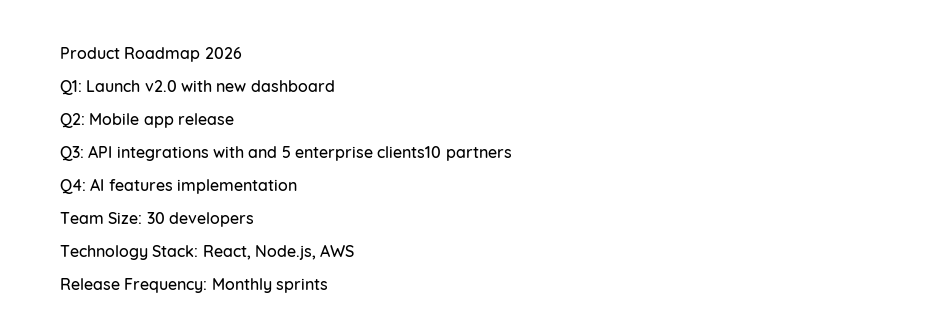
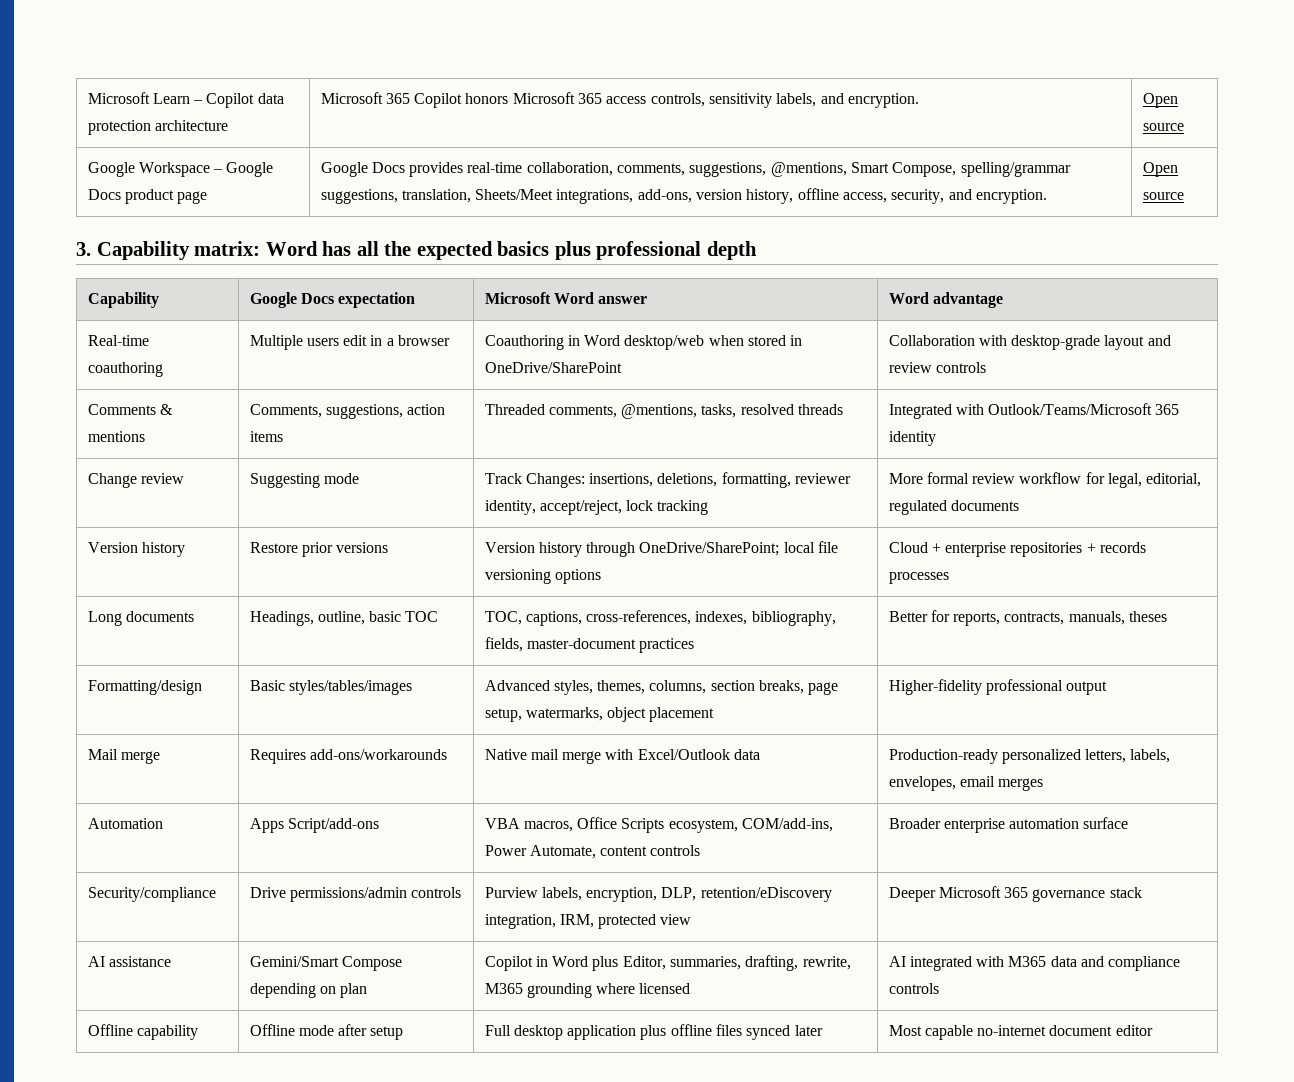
[60,47,242,62] [60,80,335,95] [60,113,234,128] [60,145,512,161] [60,178,297,194] [60,212,254,227] [60,244,355,260] [60,278,328,293] Product Roadmap 2026 // Q1: Launch v2.0 with new dashboard // Q2: Mobile app release // Q3: API integrations with and 5 enterprise clients10 partners // Q4: AI features implementation // Team Size: 30 developers // Technology Stack: React, Node.js, AWS // Release Frequency: Monthly sprints -> [87,92,284,108] [87,120,228,135] [320,92,920,108] [1142,93,1178,108] [1142,123,1184,131] [87,162,274,177] [87,189,208,204] [320,162,1071,177] [320,188,1048,204] [1142,162,1178,177] [1142,192,1184,200] [76,241,757,260] [87,292,159,308] [249,292,416,308] [484,292,648,304] [888,292,1003,308] [87,335,149,346] [87,362,163,377] [249,335,451,350] [484,335,803,350] [484,362,622,373] [888,335,1171,350] [888,362,986,373] [87,404,173,415] [87,431,145,442] [249,404,446,419] [249,431,283,442] [484,404,844,419] [888,403,1180,419] [888,431,936,446] [87,473,184,488] [249,473,359,488] [484,472,852,488] [484,500,709,515] [888,472,1202,488] [888,500,1019,515] [87,542,185,557] [249,542,389,557] [484,541,839,557] [484,569,601,584] [888,542,1147,557] [888,572,949,584] [87,611,194,626] [249,611,439,626] [484,610,836,626] [484,637,695,653] [888,610,1168,626] [87,680,202,695] [249,680,412,695] [484,680,839,695] [484,707,715,722] [888,679,1108,695] [87,749,160,764] [249,749,447,764] [484,749,761,764] [888,749,1171,764] [888,776,1044,791] [87,818,163,829] [249,818,379,833] [484,817,834,833] [484,845,701,859] [888,817,1129,833] [87,887,216,902] [249,887,462,902] [484,887,832,902] [484,914,692,929] [888,886,1142,902] [87,956,171,967] [249,956,402,971] [249,983,368,998] [484,955,851,971] [484,983,691,998] [888,956,1181,971] [888,983,939,994] [87,1024,198,1040] [249,1024,404,1040] [484,1024,823,1040] [888,1025,1153,1040] Microsoft Learn – Copilot data protection architecture | Microsoft 365 Copilot honors Microsoft 365 access controls, sensitivity labels, and encryption. | Open source // Google Workspace – Google Docs product page | Google Docs provides real-time collaboration, comments, suggestions, @mentions, Smart Compose, spelling/grammar suggestions, translation, Sheets/Meet integrations, add-ons, version history, offline access, security, and encryption. | Open source // 3. Capability matrix: Word has all the expected basics plus professional depth // Capability | Google Docs expectation | Microsoft Word answer | Word advantage // Real-time coauthoring | Multiple users edit in a browser | Coauthoring in Word desktop/web when stored in OneDrive/SharePoint | Collaboration with desktop-grade layout and review controls // Comments & mentions | Comments, suggestions, action items | Threaded comments, @mentions, tasks, resolved threads | Integrated with Outlook/Teams/Microsoft 365 identity // Change review | Suggesting mode | Track Changes: insertions, deletions, formatting, reviewer identity, accept/reject, lock tracking | More formal review workflow for legal, editorial, regulated documents // Version history | Restore prior versions | Version history through OneDrive/SharePoint; local file versioning options | Cloud + enterprise repositories + records processes // Long documents | Headings, outline, basic TOC | TOC, captions, cross-references, indexes, bibliography, fields, master-document practices | Better for reports, contracts, manuals, theses // Formatting/design | Basic styles/tables/images | Advanced styles, themes, columns, section breaks, page setup, watermarks, object placement | Higher-fidelity professional output // Mail merge | Requires add-ons/workarounds | Native mail merge with Excel/Outlook data | Production-ready personalized letters, labels, envelopes, email merges // Automation | Apps Script/add-ons | VBA macros, Office Scripts ecosystem, COM/add-ins, Power Automate, content controls | Broader enterprise automation surface // Security/compliance | Drive permissions/admin controls | Purview labels, encryption, DLP, retention/eDiscovery integration, IRM, protected view | Deeper Microsoft 365 governance stack // AI assistance | Gemini/Smart Compose depending on plan | Copilot in Word plus Editor, summaries, drafting, rewrite, M365 grounding where licensed | AI integrated with M365 data and compliance controls // Offline capability | Offline mode after setup | Full desktop application plus offline files synced later | Most capable no-internet document editor

